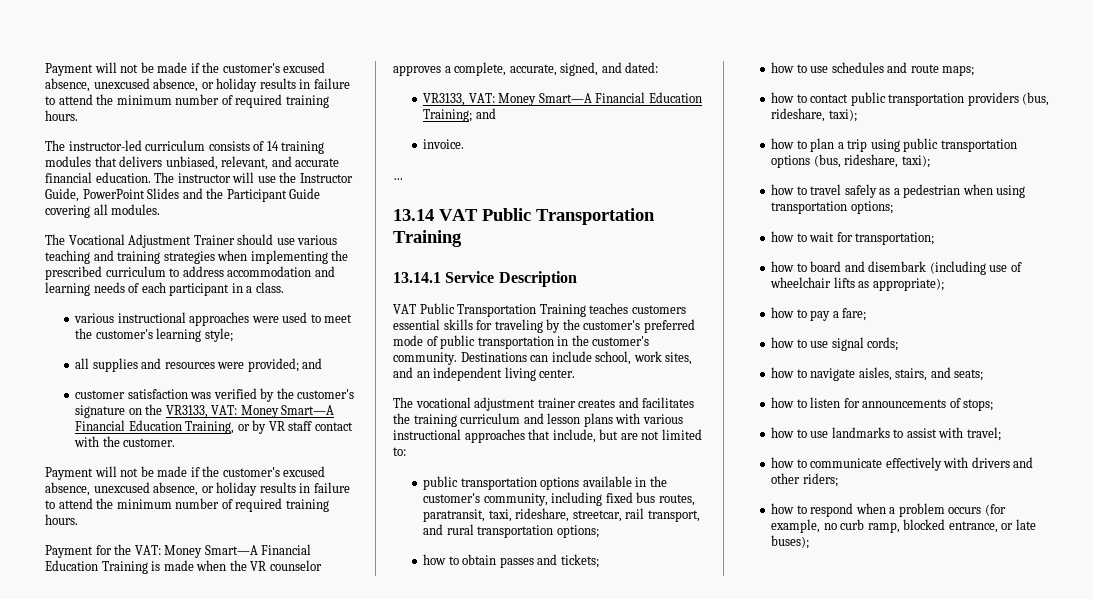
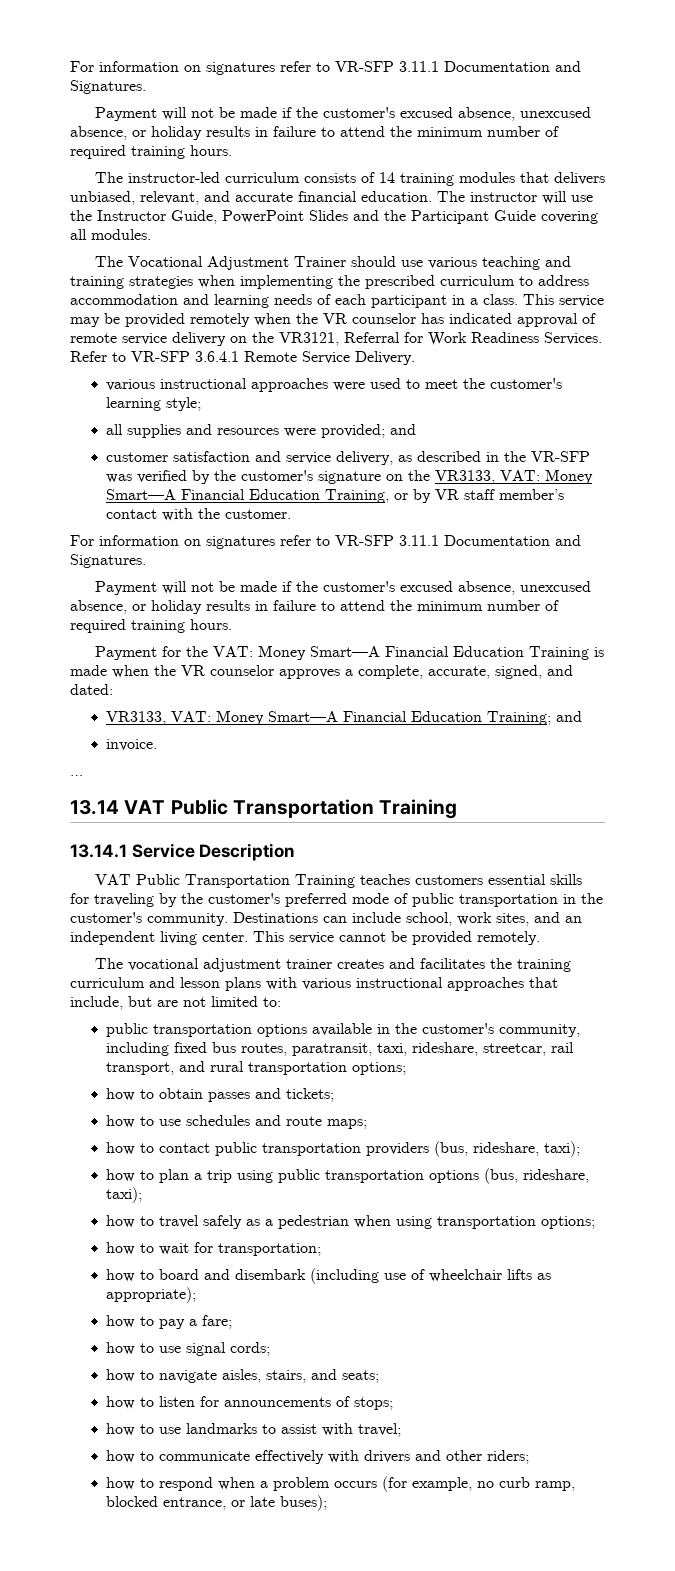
(45, 69) none -> [70,61,581,75] [70,80,146,94] For information on signatures refer to VR-SFP 3.11.1 Documentation and Signatures. //
(284, 287) none -> [523,294,604,307] [70,313,596,327] [70,332,602,346] [70,351,415,365] This service may be provided remotely when the VR counselor has indicated approval of remote service delivery on the VR3121, Referral for Work Readiness Services. Refer to VR-SFP 3.6.4.1 Remote Service Delivery.
(188, 394) none -> [255,451,591,465] and service delivery, as described in the VR-SFP
(313, 426) none -> [499,489,565,500] member’s
(176, 442) none -> [70,535,581,549] [70,554,146,568] // For information on signatures refer to VR-SFP 3.11.1 Documentation and Signatures.
(576, 373) none -> [253,931,540,945] This service cannot be provided remotely.

